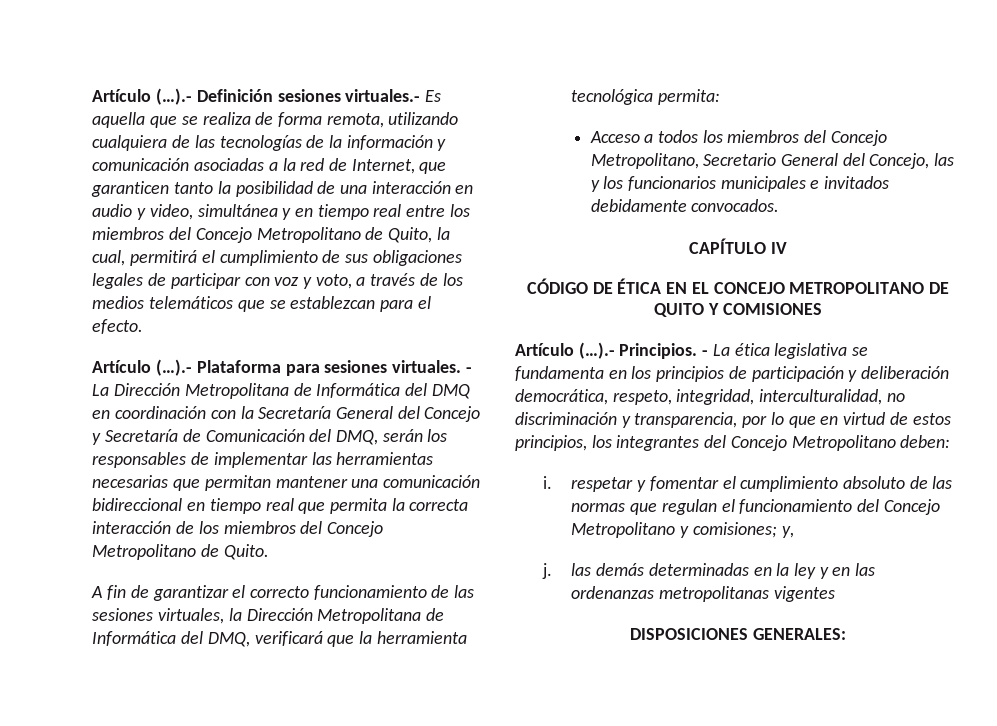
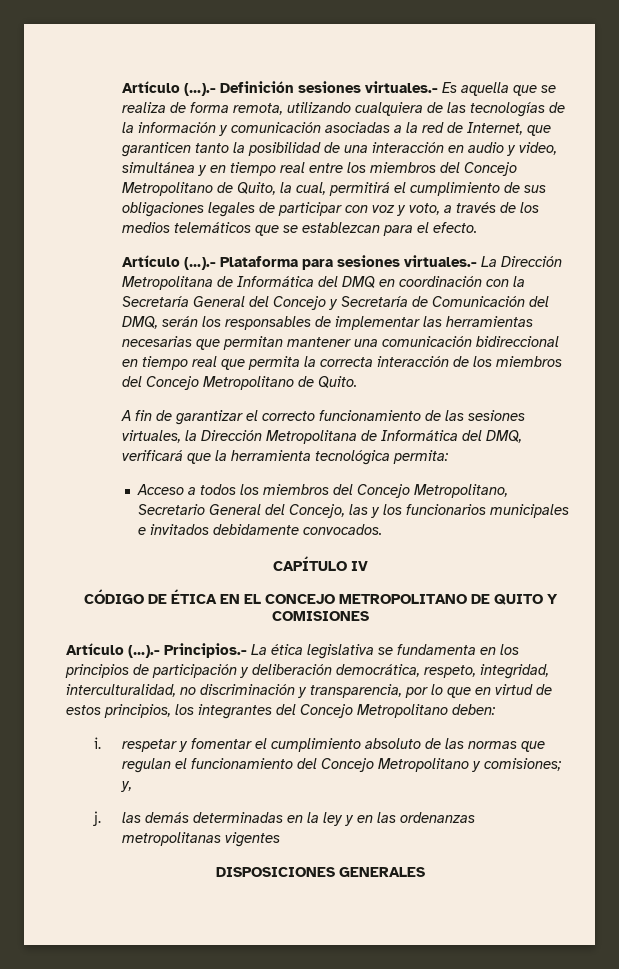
[391,360,472,373] virtuales. - -> [404,255,478,267] virtuales.-
[619,343,709,359] Principios. - -> [164,643,247,658] Principios.-
[752,628,846,640] GENERALES: -> [339,867,425,877] GENERALES

